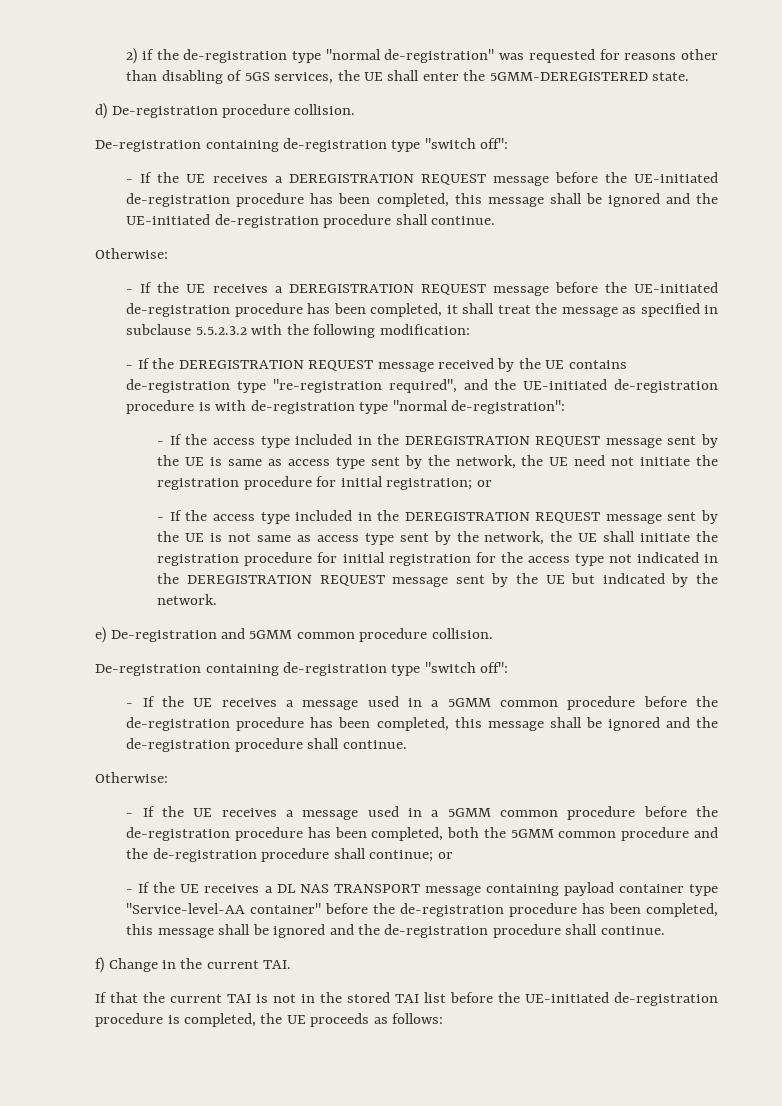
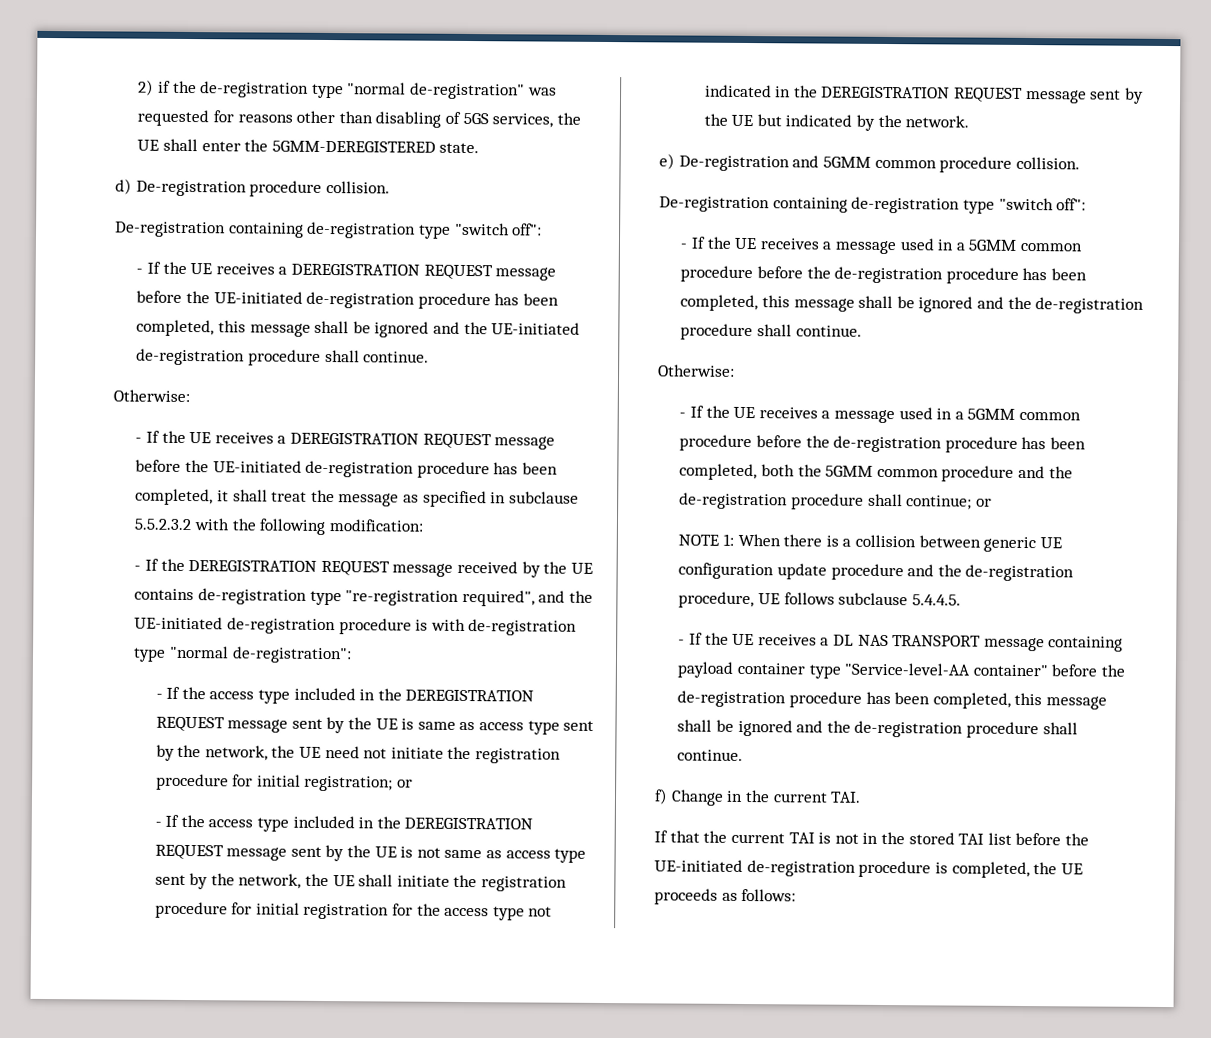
(453, 855) none -> [678,533,1062,553] [678,562,1075,582] [678,591,961,609] // NOTE 1: When there is a collision between generic UE configuration update procedure and the de-registration procedure, UE follows subclause 5.4.4.5.

